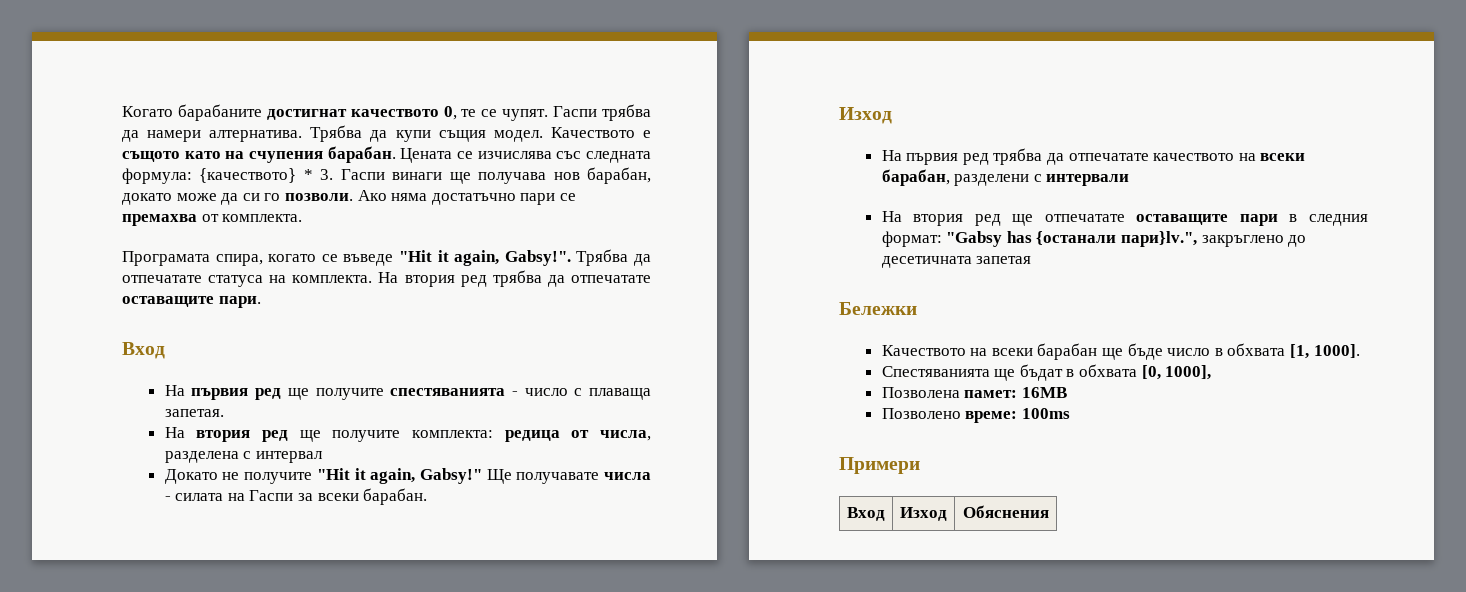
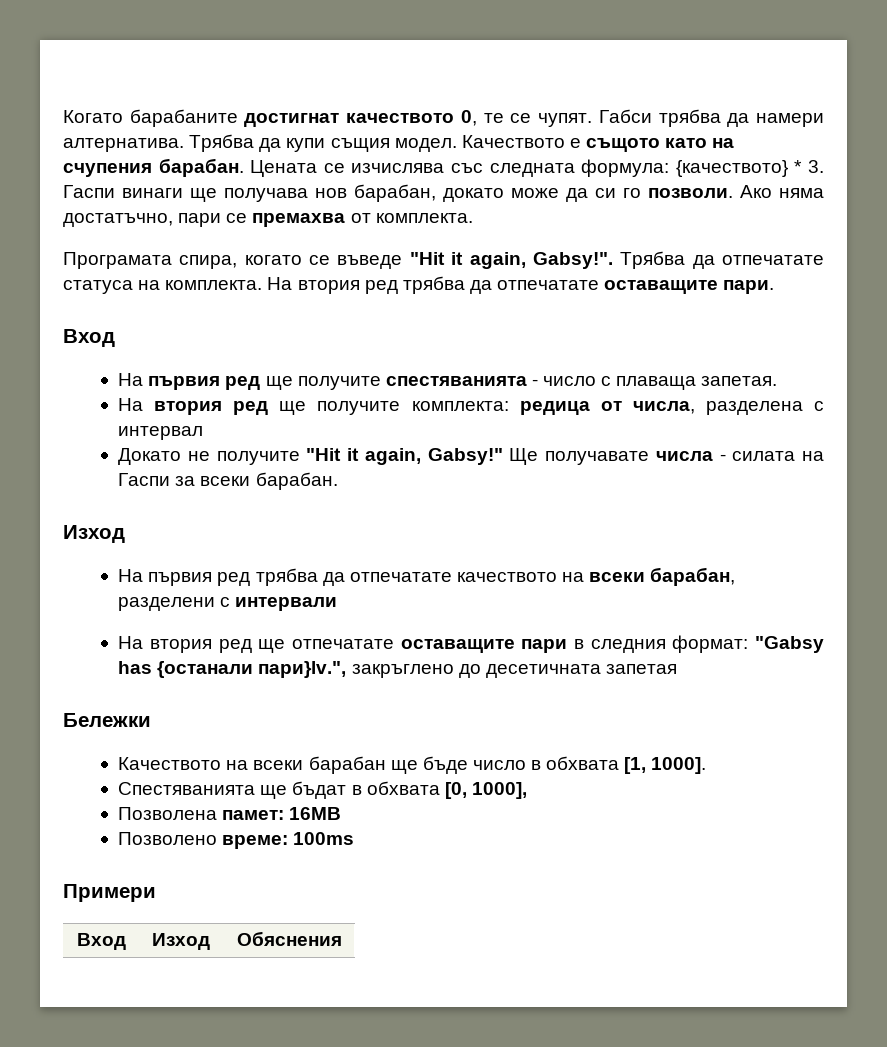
[553,106,598,117] Гаспи -> [598,109,652,123] Габси
[431,193,516,205] достатъчно -> [63,213,173,227] достатъчно,

